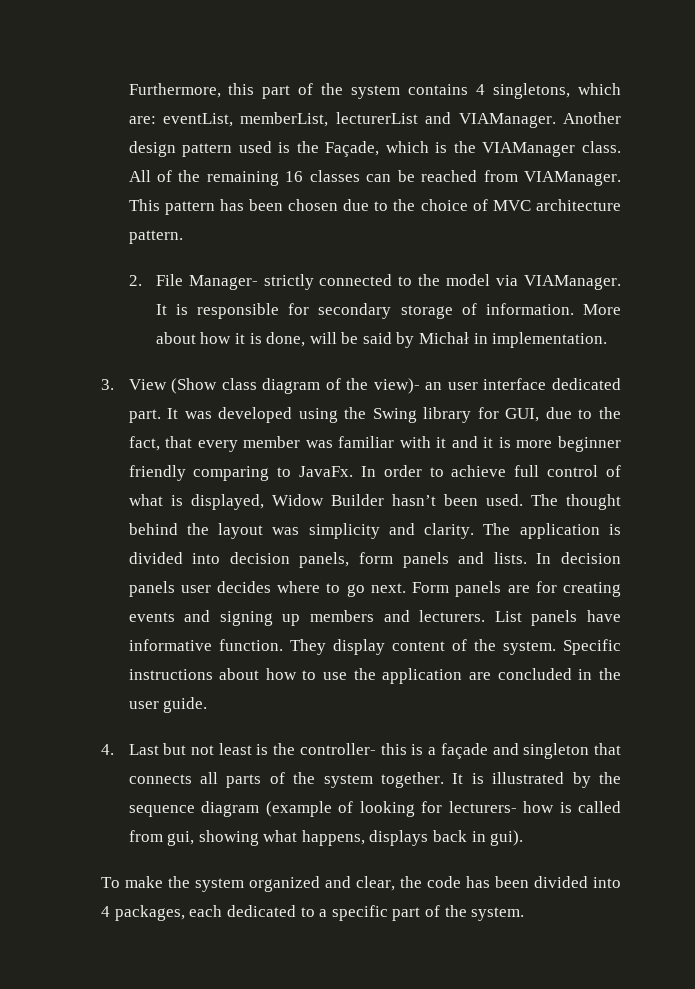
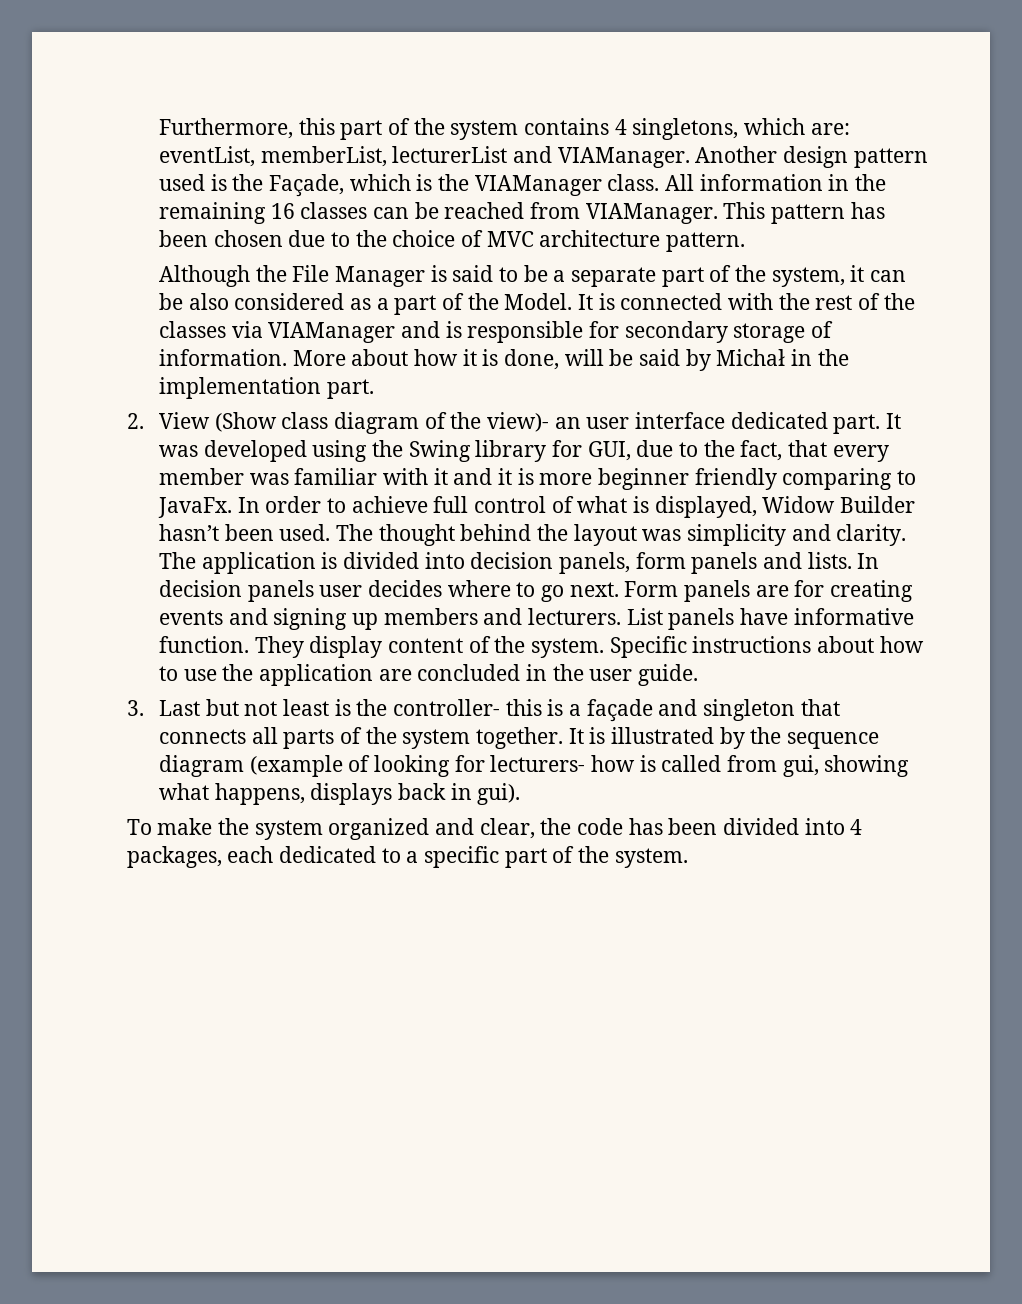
[156,170,172,182] of -> [699,174,850,191] information in
[128,274,621,290] [155,304,167,315] 2. File Manager- strictly connected to the model via VIAManager. It -> [159,265,907,287] [159,293,915,315] [159,321,441,343] Although the File Manager is said to be a separate part of the system, it can be also considered as a part of the Model. It is connected with the rest of the classes via VIAManager and
[492,332,608,348] [101,379,115,390] implementation. // 3. -> [817,349,849,366] [159,377,374,399] [126,413,144,429] the implementation part. // 2.
[101,744,115,755] 4. -> [126,700,144,716] 3.

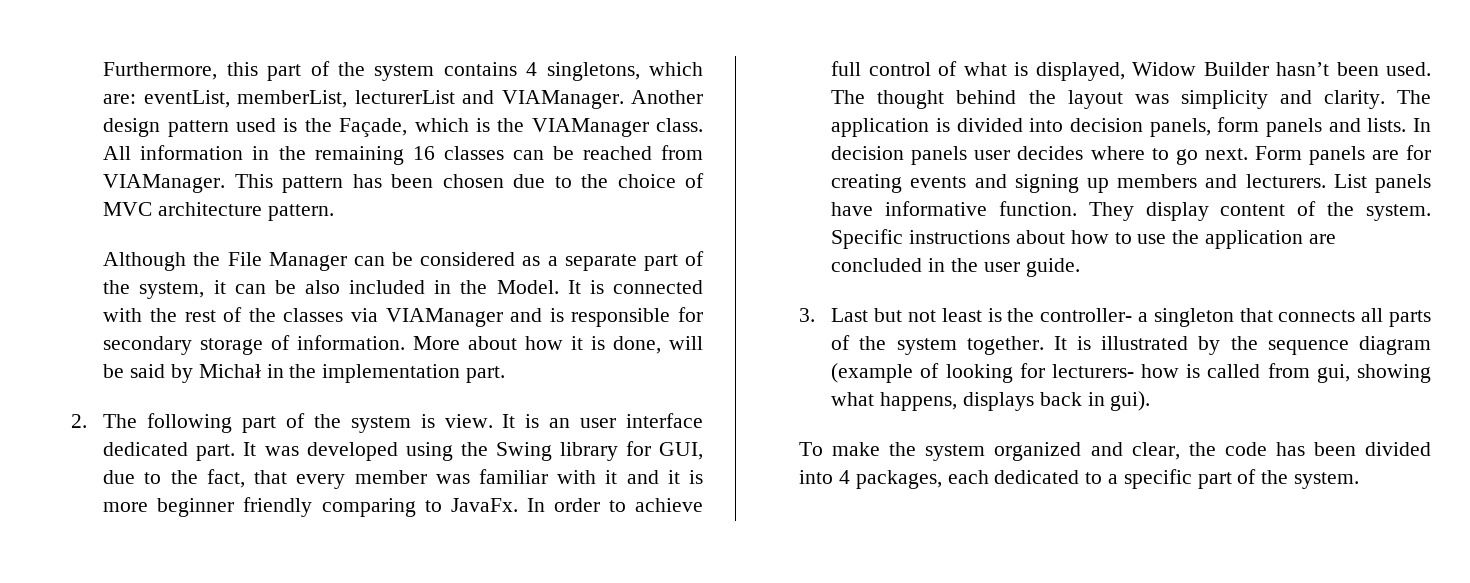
[430,265,548,282] is said to be -> [353,252,541,266] can be considered as
[234,293,465,315] considered as a part of -> [349,280,452,294] included in
[159,412,550,434] View (Show class diagram of the view)- -> [103,413,540,433] The following part of the system is view. It is
[505,699,698,722] this is a façade and -> [1137,312,1148,322] a

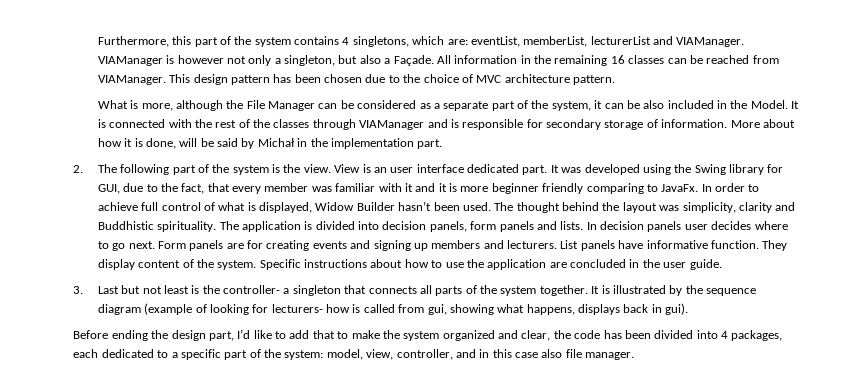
[630,90,703,104] [103,118,703,137] Another design pattern used is the Façade, which is the VIAManager class. -> [97,55,434,66] VIAManager is however not only a singleton, but also a Façade.
(273, 181) none -> [193,74,228,85] design
[103,252,187,271] Although -> [97,100,223,111] What is more, although
[350,308,378,322] via -> [312,119,356,130] through
[444,414,516,428] view. It -> [283,164,361,173] the view. View
[1180,90,1385,109] simplicity and clarity. -> [682,202,796,213] [97,221,217,232] simplicity, clarity and Buddhistic spirituality.
[799,442,824,456] To -> [73,329,349,341] Before ending the design part, I’d like to add that to
[1293,472,1359,489] system. -> [284,349,635,360] system: model, view, controller, and in this case also file manager.

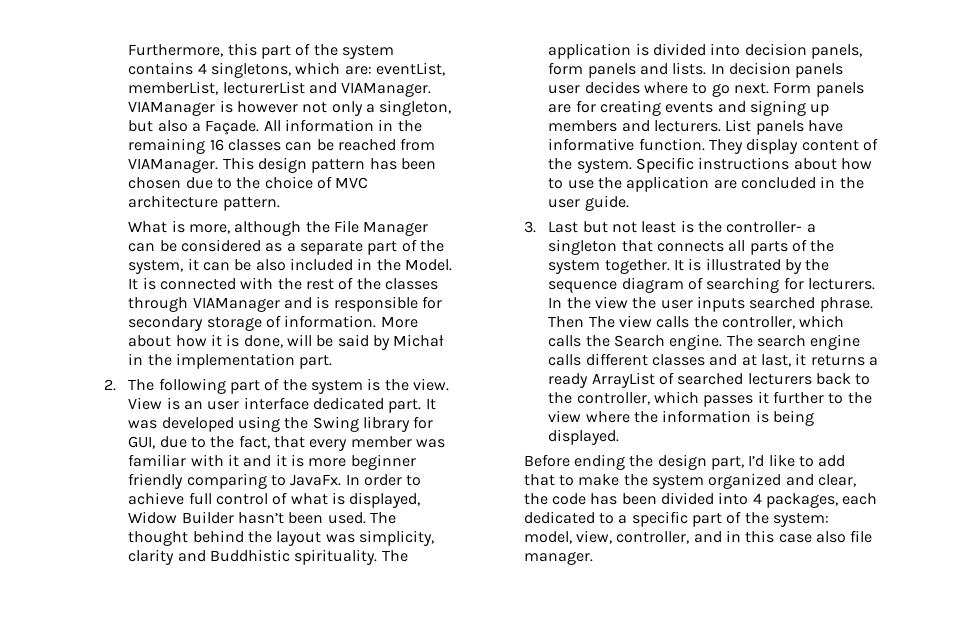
[144,303,689,315] (example of looking for lecturers- how is called from gui, showing what happens, displays back in gui). -> [688,277,876,293] [548,296,873,312] [548,315,845,329] [548,334,861,350] [548,353,878,367] [548,372,871,388] [548,391,872,407] [548,410,815,426] [548,429,620,445] of searching for lecturers. In the view the user inputs searched phrase. Then The view calls the controller, which calls the Search engine. The search engine calls different classes and at last, it returns a ready ArrayList of searched lecturers back to the controller, which passes it further to the view where the information is being displayed.

